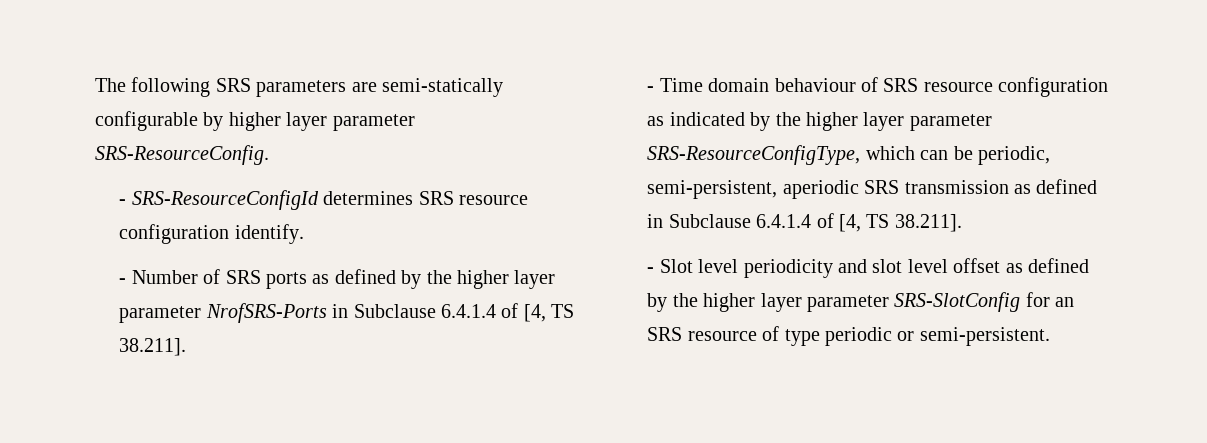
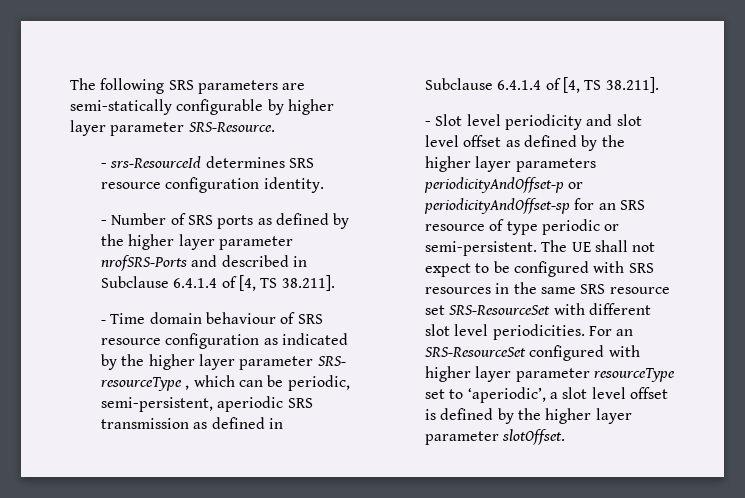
[95,145,269,165] [119,190,319,210] SRS-ResourceConfig. // - SRS-ResourceConfigId -> [188,122,275,132] [101,156,202,168] SRS-Resource. // - srs-ResourceId
[234,224,304,244] identify. -> [263,177,324,193] identity.
[205,303,327,323] NrofSRS-Ports -> [101,255,289,271] nrofSRS-Ports and described
[647,145,861,165] SRS-ResourceConfigType, -> [317,356,346,366] [101,377,190,391] SRS- resourceType ,
[807,292,1021,312] parameter SRS-SlotConfig -> [515,158,596,172] [424,177,584,193] [424,198,571,214] parameters periodicityAndOffset-p or periodicityAndOffset-sp
(1050, 336) none -> [541,240,656,252] [425,261,654,277] [425,282,670,294] [425,303,652,315] [425,324,634,340] [425,345,640,361] [425,366,676,382] [425,387,669,403] [425,408,632,424] [425,429,566,445] The UE shall not expect to be configured with SRS resources in the same SRS resource set SRS-ResourceSet with different slot level periodicities. For an SRS-ResourceSet configured with higher layer parameter resourceType set to ‘aperiodic’, a slot level offset is defined by the higher layer parameter slotOffset.

